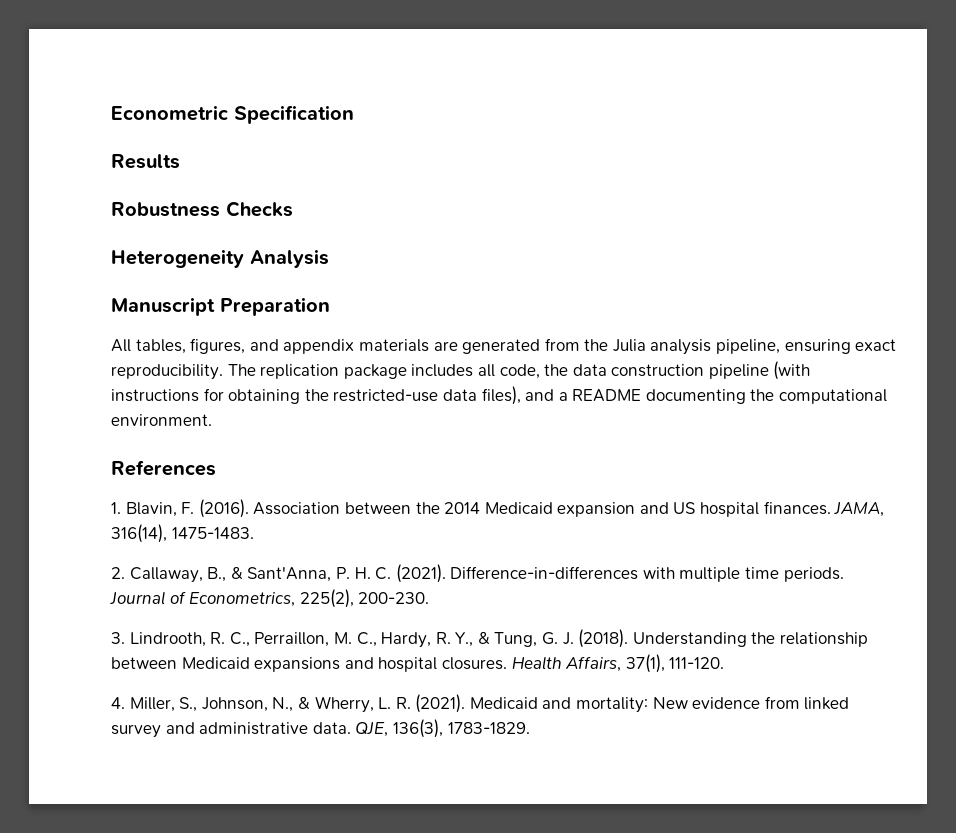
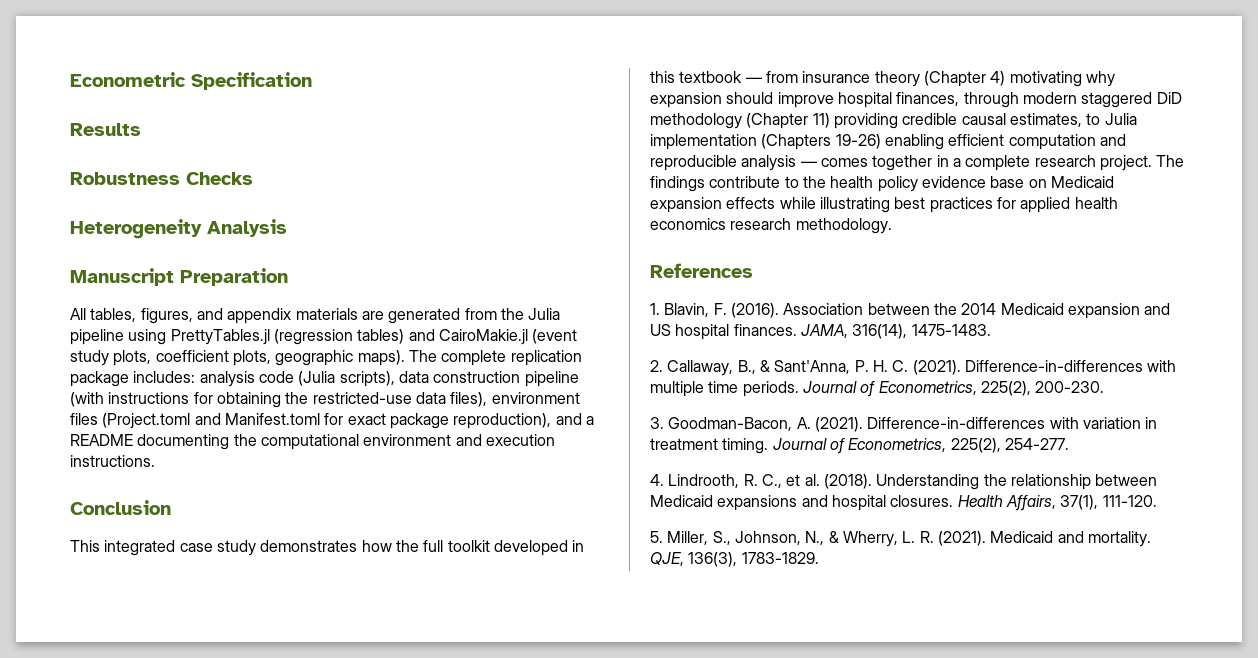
[650,339,897,355] [111,364,569,380] analysis pipeline, ensuring exact reproducibility. The replication package includes all code, the -> [70,329,578,345] [70,350,582,366] [70,371,395,387] pipeline using PrettyTables.jl (regression tables) and CairoMakie.jl (event study plots, coefficient plots, geographic maps). The complete replication package includes: analysis code (Julia scripts),
(521, 395) none -> [491,392,580,404] [70,413,552,429] environment files (Project.toml and Manifest.toml for exact package reproduction),
[111,414,212,426] environment. -> [363,434,555,446] [70,455,155,467] [70,500,171,515] [70,540,585,556] [650,71,1115,87] [650,92,1182,108] [650,113,1137,129] [650,134,1126,150] [650,155,1185,171] [650,176,1114,192] [650,197,1118,213] [650,218,892,234] environment and execution instructions. // Conclusion // This integrated case study demonstrates how the full toolkit developed in this textbook — from insurance theory (Chapter 4) motivating why expansion should improve hospital finances, through modern staggered DiD methodology (Chapter 11) providing credible causal estimates, to Julia implementation (Chapters 19-26) enabling efficient computation and reproducible analysis — comes together in a complete research project. The findings contribute to the health policy evidence base on Medicaid expansion effects while illustrating best practices for applied health economics research methodology.
[129,631,574,648] Lindrooth, R. C., Perraillon, M. C., Hardy, R. Y., & Tung, G. J. -> [668,417,1158,432] [650,438,1069,454] [650,474,820,488] Goodman-Bacon, A. (2021). Difference-in-differences with variation in treatment timing. Journal of Econometrics, 225(2), 254-277. // 4. Lindrooth, R. C., et al.
[111,697,125,709] 4. -> [650,531,663,543] 5.
[576,696,850,713] [111,722,351,738] mortality: New evidence from linked survey and administrative data. -> [1087,531,1151,547] mortality.

